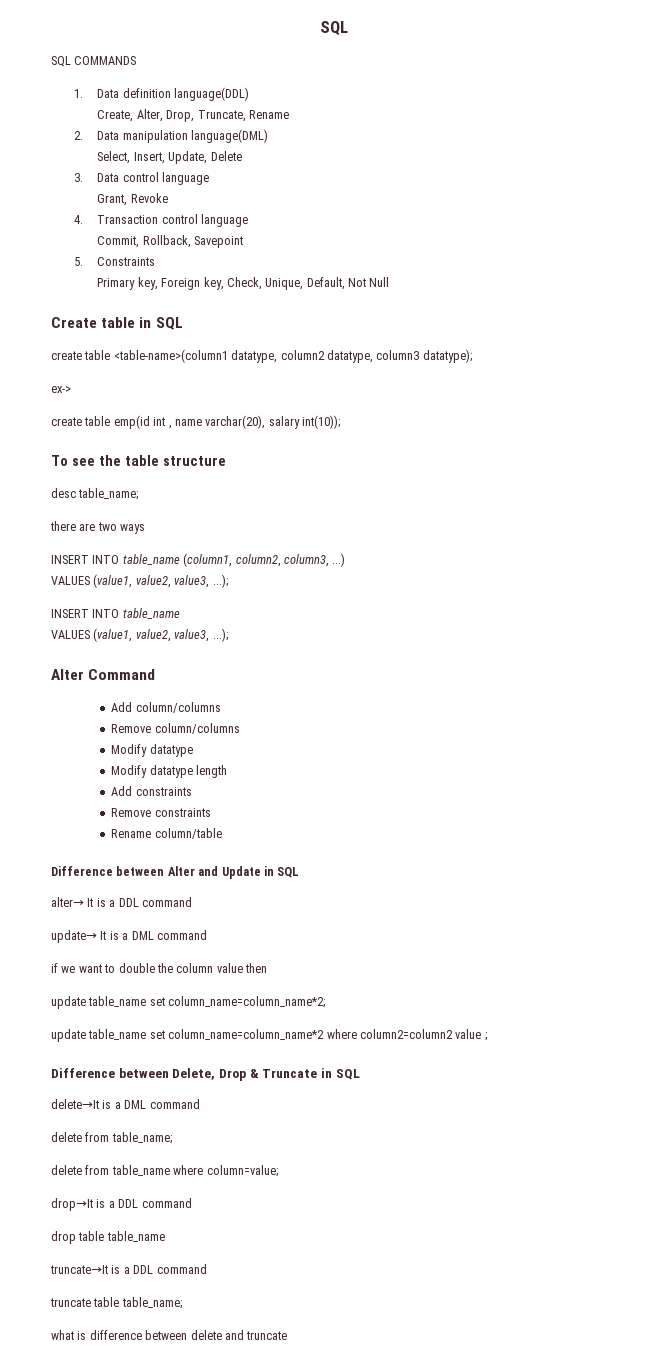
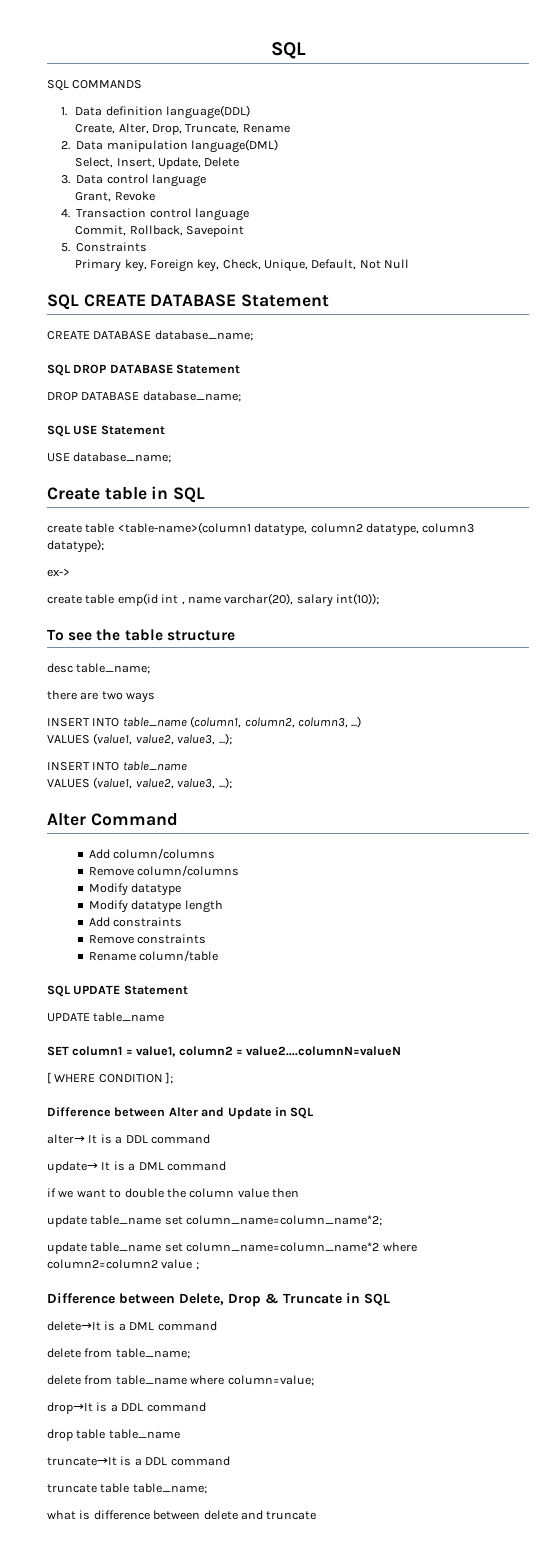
(390, 282) none -> [47,294,330,310] [47,330,253,341] [47,364,241,376] [47,391,241,402] [47,425,165,437] [47,452,172,463] // SQL CREATE DATABASE Statement // CREATE DATABASE database_name; // SQL DROP DATABASE Statement // DROP DATABASE database_name; // SQL USE Statement // USE database_name;
(222, 833) none -> [47,985,188,997] [47,1012,165,1022] [47,1046,402,1057] [47,1072,174,1084] // SQL UPDATE Statement // UPDATE table_name // SET column1 = value1, column2 = value2....columnN=valueN // [ WHERE CONDITION ];

